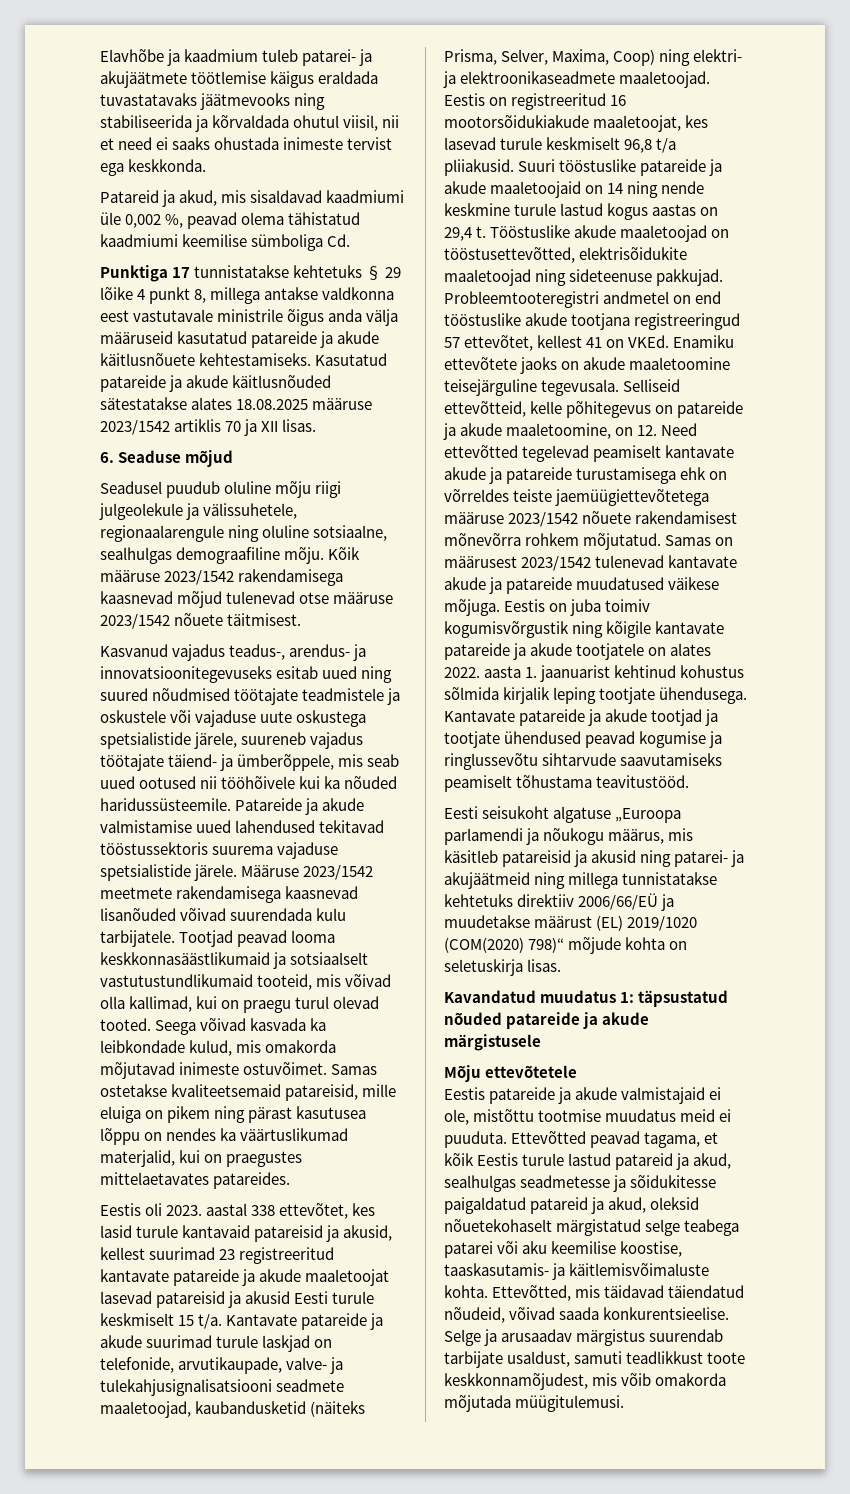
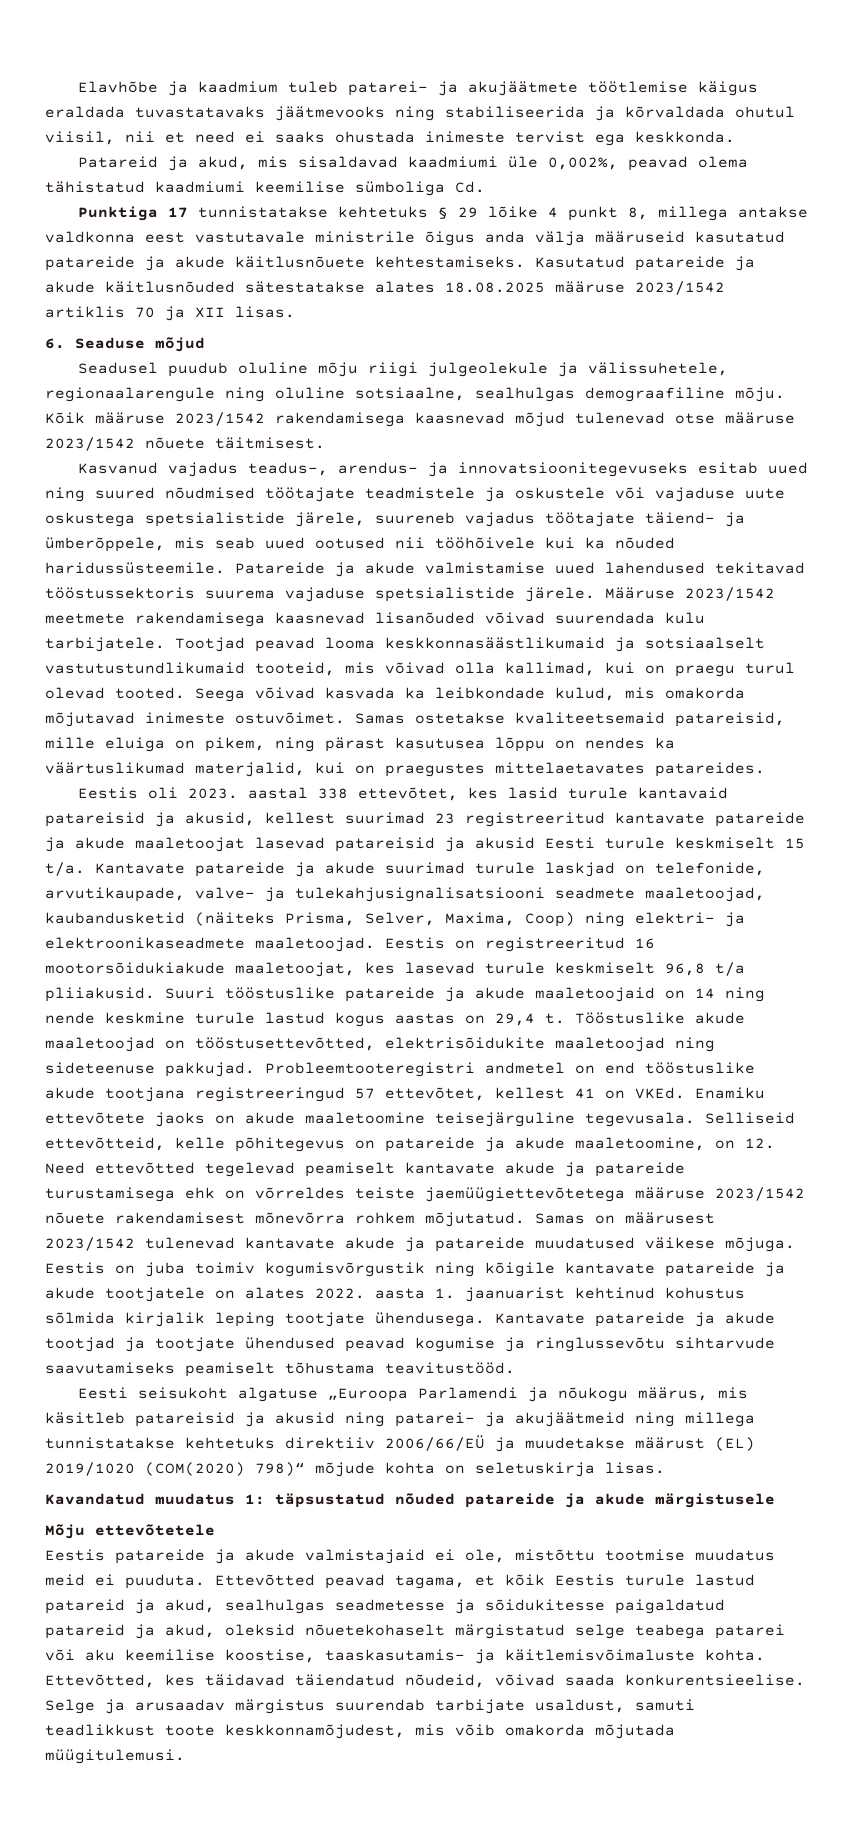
[125,214,184,228] 0,002 %, -> [548,157,619,170] 0,002%,
[167,1106,211,1123] pikem -> [205,737,265,752] pikem,
[444,828,523,845] parlamendi -> [418,1387,519,1399] Parlamendi
[575,1285,601,1298] mis -> [165,1674,195,1686] kes

